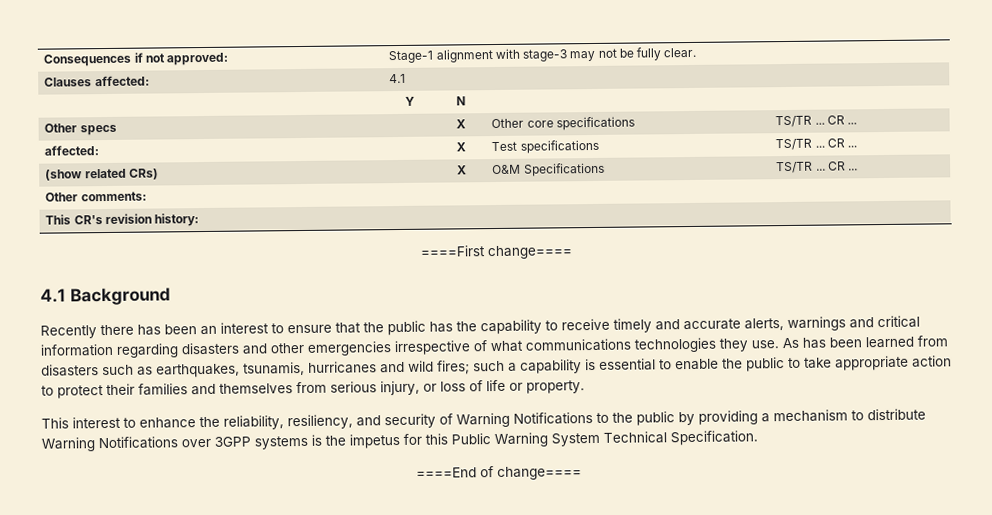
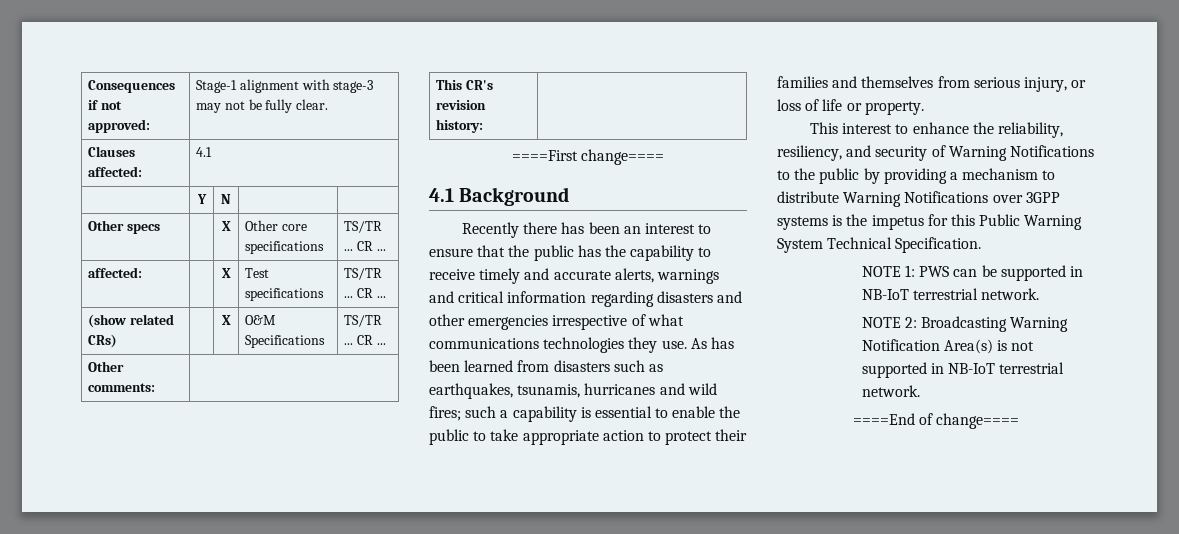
(758, 438) none -> [861,265,1083,281] [861,288,1040,300] [861,316,1069,332] [861,339,1035,354] [861,362,1065,378] [861,385,920,397] // NOTE 1: PWS can be supported in NB-IoT terrestrial network. // NOTE 2: Broadcasting Warning Notification Area(s) is not supported in NB-IoT terrestrial network.

